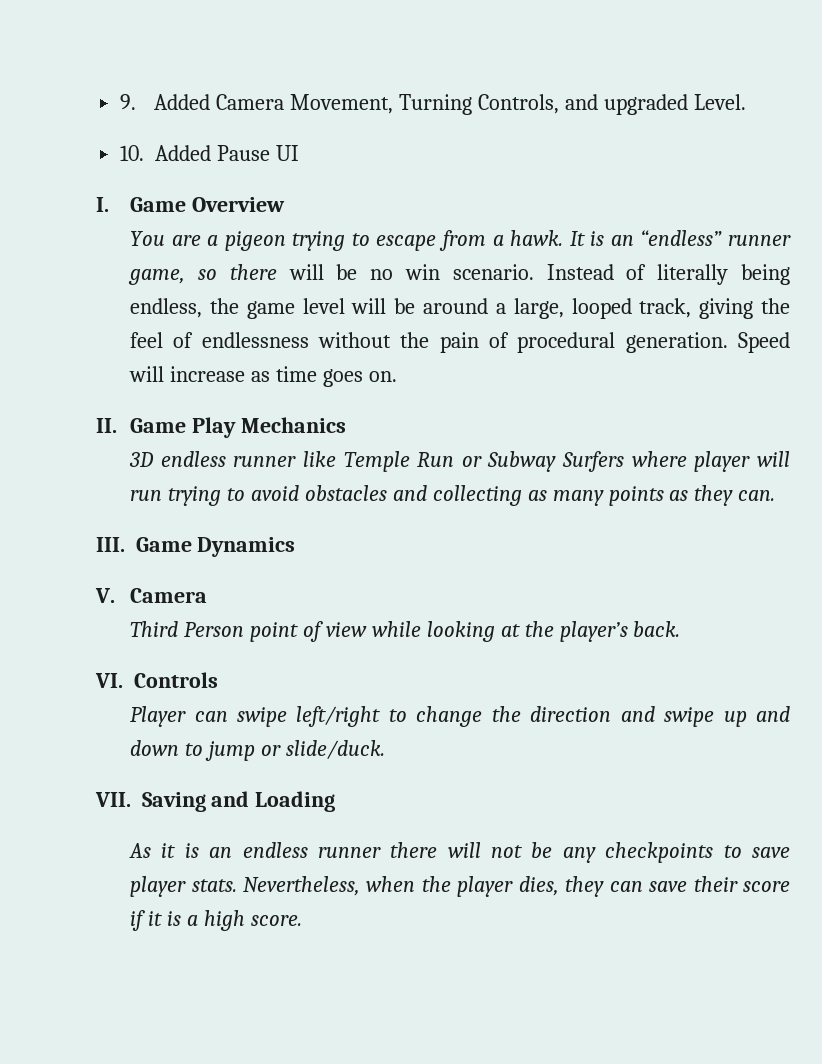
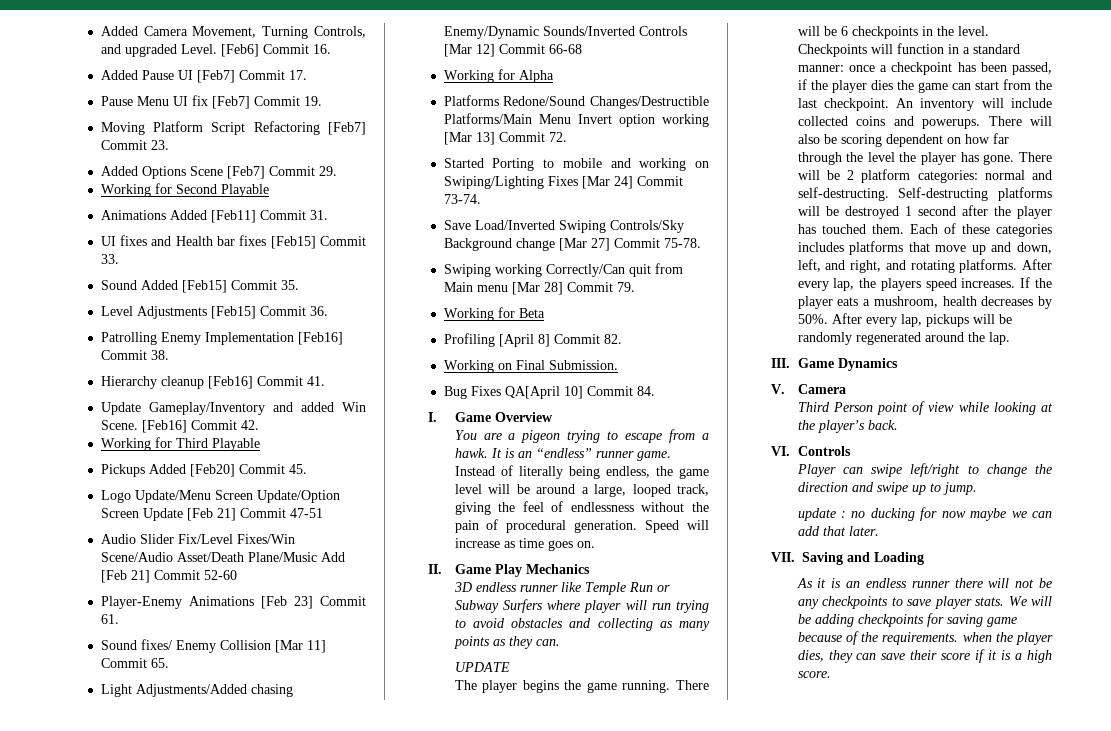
[119,94,136,110] 9. -> (100, 31) none
[119,145,144,161] // 10. -> [220,44,331,57] [Feb6] Commit 16. //
(299, 153) none -> [196,70,307,83] [100,95,322,109] [100,121,366,135] [100,140,169,150] [100,166,337,179] [100,183,269,197] [100,210,328,223] [100,235,366,249] [100,254,119,264] [100,280,299,293] [100,306,328,319] [100,332,343,345] [100,350,169,360] [100,376,325,389] [100,402,366,415] [100,420,259,433] [100,437,260,451] [100,464,307,477] [100,490,340,503] [100,508,323,521] [100,534,295,544] [100,552,345,562] [100,570,237,583] [100,596,366,609] [100,614,119,624] [100,639,326,653] [100,658,169,668] [100,684,293,697] [443,26,687,39] [443,44,582,57] [443,69,554,83] [443,95,709,109] [443,113,709,127] [443,132,567,145] [443,158,709,171] [443,176,683,189] [443,194,481,204] [443,220,684,233] [443,238,701,251] [443,263,683,277] [443,282,635,295] [443,307,545,321] [443,333,622,347] [443,360,618,373] [443,386,655,399] [Feb7] Commit 17. // Pause Menu UI fix [Feb7] Commit 19. // Moving Platform Script Refactoring [Feb7] Commit 23. // Added Options Scene [Feb7] Commit 29. // Working for Second Playable // Animations Added [Feb11] Commit 31. // UI fixes and Health bar fixes [Feb15] Commit 33. // Sound Added [Feb15] Commit 35. // Level Adjustments [Feb15] Commit 36. // Patrolling Enemy Implementation [Feb16] Commit 38. // Hierarchy cleanup [Feb16] Commit 41. // Update Gameplay/Inventory and added Win Scene. [Feb16] Commit 42. // Working for Third Playable // Pickups Added [Feb20] Commit 45. // Logo Update/Menu Screen Update/Option Screen Update [Feb 21] Commit 47-51 // Audio Slider Fix/Level Fixes/Win Scene/Audio Asset/Death Plane/Music Add [Feb 21] Commit 52-60 // Player-Enemy Animations [Feb 23] Commit 61. // Sound fixes/ Enemy Collision [Mar 11] Commit 65. // Light Adjustments/Added chasing Enemy/Dynamic Sounds/Inverted Controls [Mar 12] Commit 66-68 // Working for Alpha // Platforms Redone/Sound Changes/Destructible Platforms/Main Menu Invert option working [Mar 13] Commit 72. // Started Porting to mobile and working on Swiping/Lighting Fixes [Mar 24] Commit 73-74. // Save Load/Inverted Swiping Controls/Sky Background change [Mar 27] Commit 75-78. // Swiping working Correctly/Can quit from Main menu [Mar 28] Commit 79. // Working for Beta // Profiling [April 8] Commit 82. // Working on Final Submission. // Bug Fixes QA[April 10] Commit 84.
[128,264,534,285] game, so there will be no win scenario. -> [636,451,671,461] game.
(776, 495) none -> [454,662,510,672] [454,680,709,693] [797,26,989,39] [797,43,1020,57] [797,62,1052,75] [797,79,1052,93] [797,98,1052,111] [797,116,1052,129] [797,133,1009,147] [797,152,1052,165] [797,169,1052,183] [797,187,1052,201] [797,205,1052,219] [797,223,1052,237] [797,241,1052,255] [797,259,1052,273] [797,277,1052,291] [797,296,1052,309] [797,313,1012,327] [797,332,1010,345] // UPDATE // The player begins the game running. There will be 6 checkpoints in the level. Checkpoints will function in a standard manner: once a checkpoint has been passed, if the player dies the game can start from the last checkpoint. An inventory will include collected coins and powerups. There will also be scoring dependent on how far through the level the player has gone. There will be 2 platform categories: normal and self-destructing. Self-destructing platforms will be destroyed 1 second after the player has touched them. Each of these categories includes platforms that move up and down, left, and right, and rotating platforms. After every lap, the players speed increases. If the player eats a mushroom, health decreases by 50%. After every lap, pickups will be randomly regenerated around the lap.
[756,706,791,722] [130,740,385,761] and down to jump or slide/duck. -> [929,482,977,495] [797,507,1052,521] [797,526,879,536] to jump. // update : no ducking for now maybe we can add that later.
[242,876,360,896] Nevertheless, -> [1008,596,1052,606] [797,613,1017,627] [797,631,959,645] We will be adding checkpoints for saving game because of the requirements.

